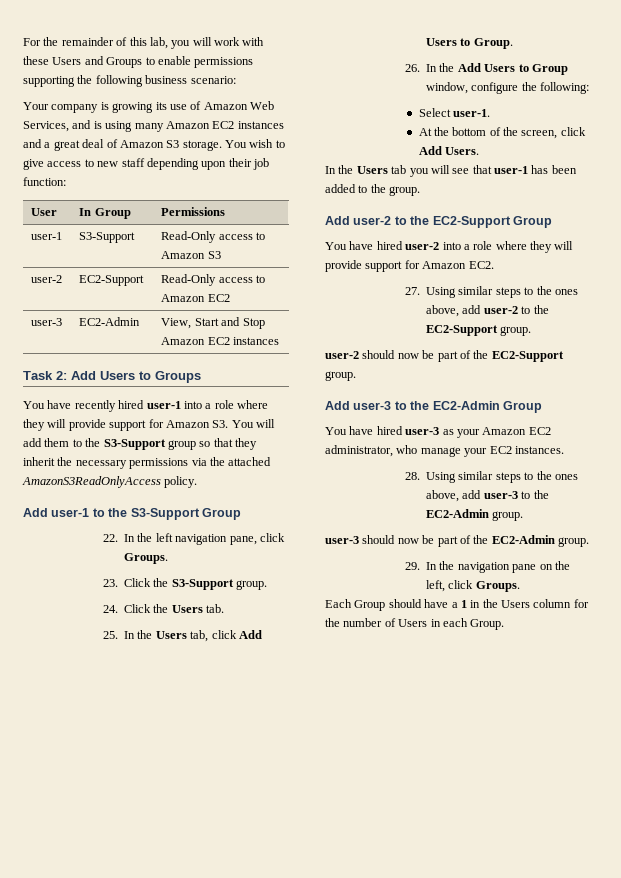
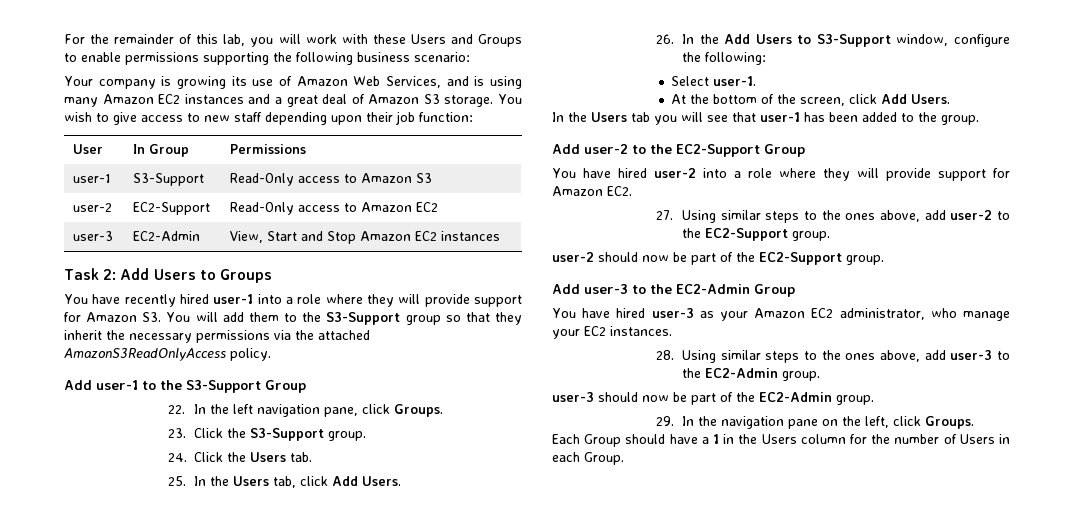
[426,38,513,49] Users to Group. -> [361,476,401,486] Users.
[531,64,568,75] Group -> [816,34,891,47] S3-Support

